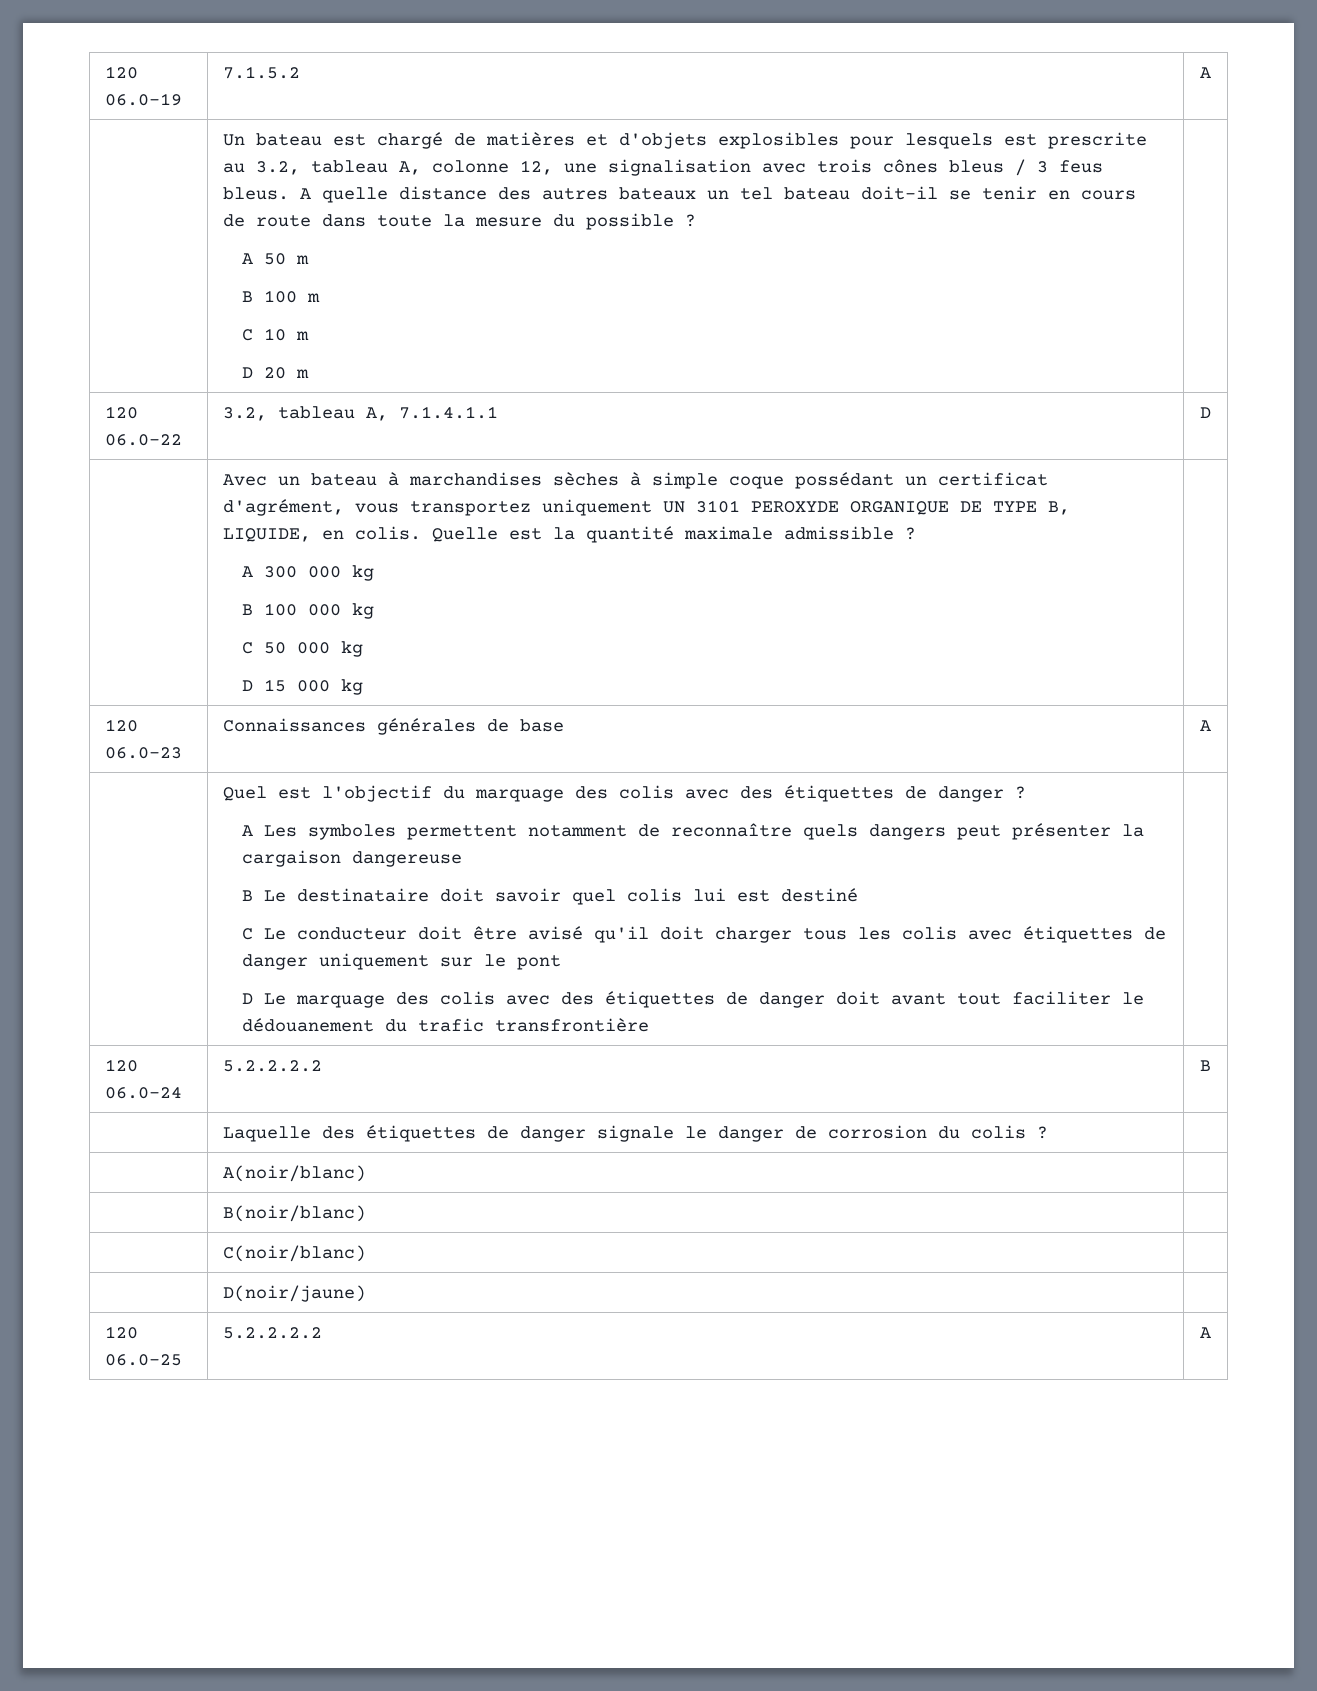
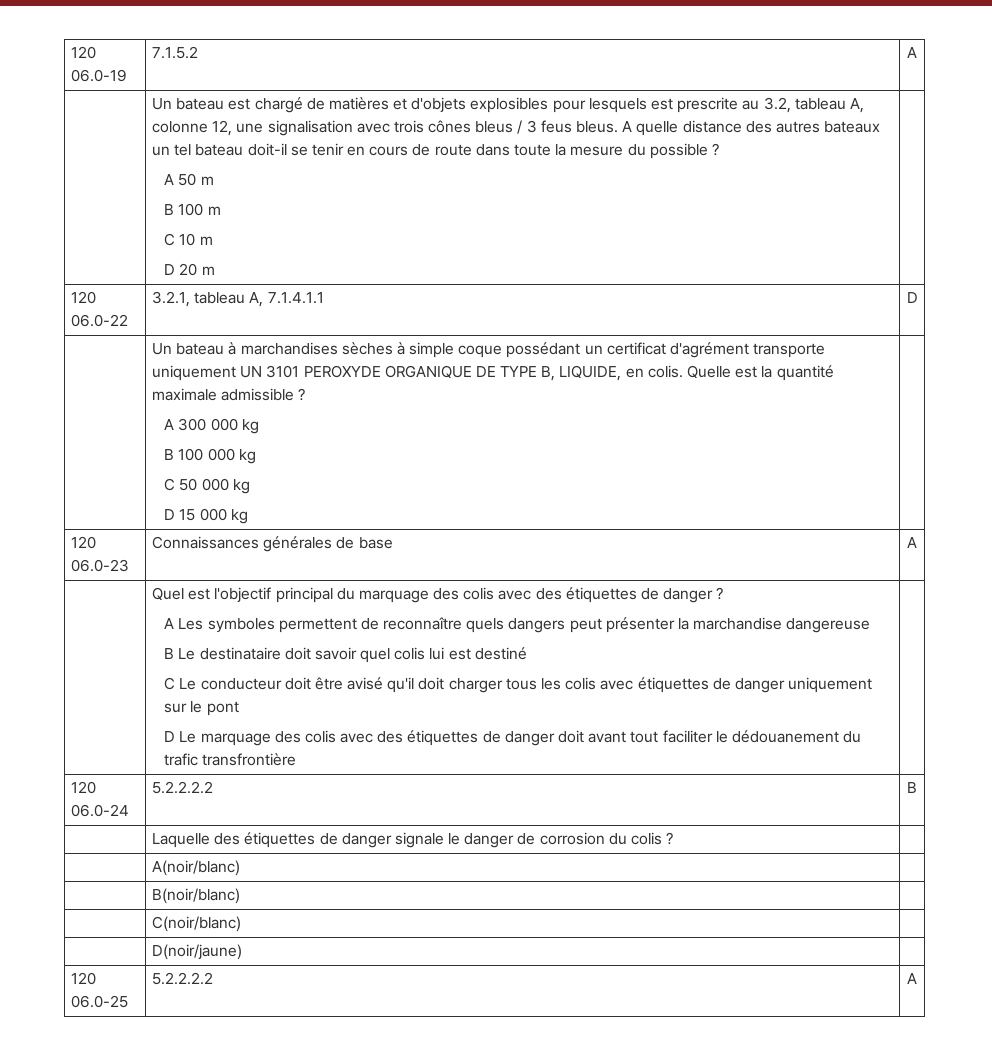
[222,407,267,421] 3.2, -> [151,291,190,307] 3.2.1,
[222,474,300,486] Avec un -> [151,343,172,355] Un
[222,499,531,516] d'agrément, vous transportez -> [670,342,826,358] d'agrément transporte
(432, 793) none -> [275,587,333,603] principal
[527,825,627,837] notamment -> (357, 625) none
[241,850,341,867] cargaison -> [693,617,783,630] marchandise

